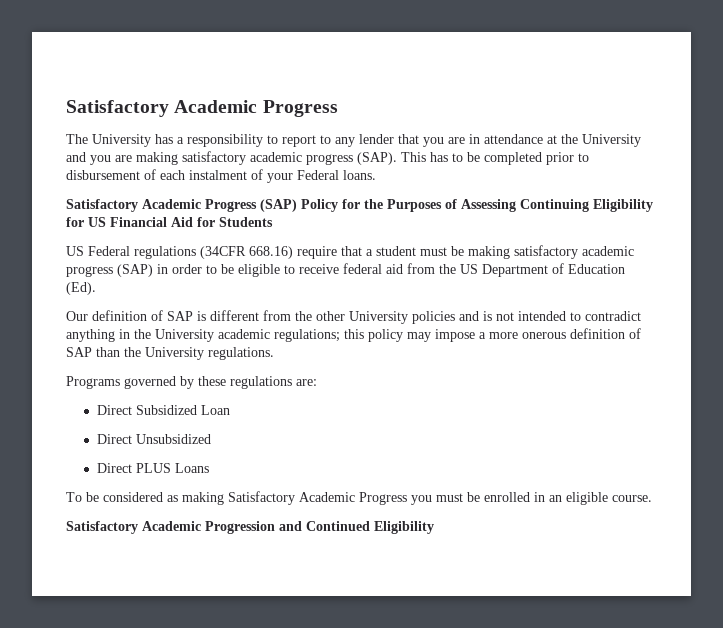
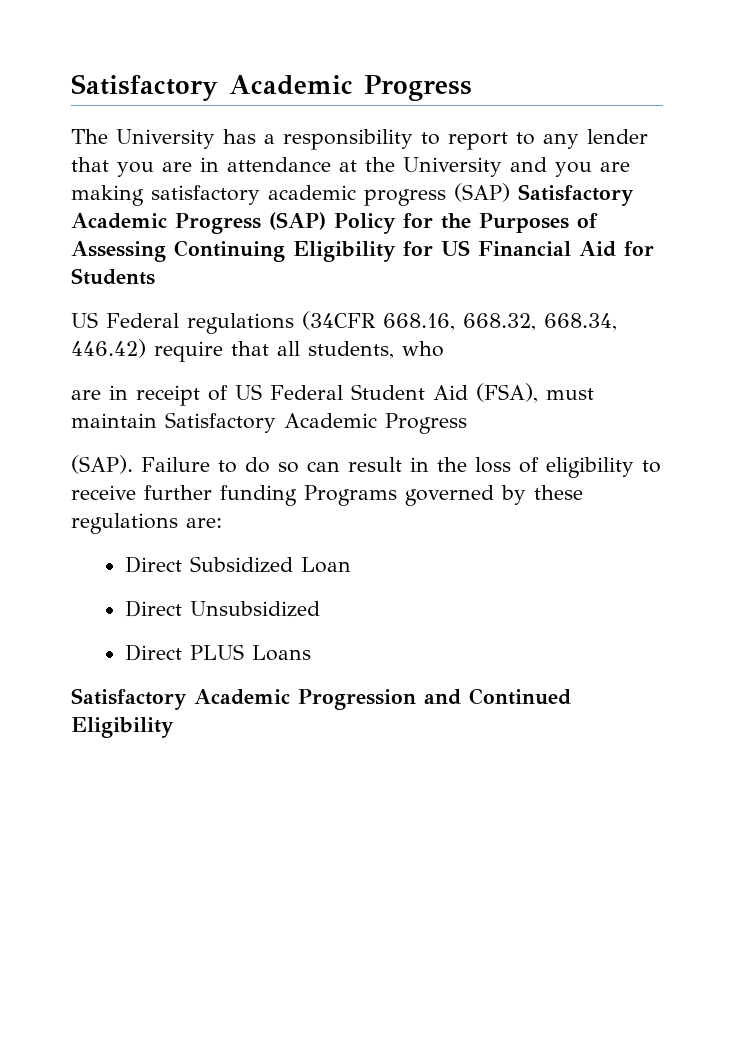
[357,152,589,165] [66,169,376,183] (SAP). This has to be completed prior to disbursement of each instalment of your Federal loans. // -> [454,183,510,202] (SAP)
[249,245,634,259] [66,263,625,277] [66,282,96,295] [66,310,641,324] [66,328,641,342] [66,347,274,360] 668.16) require that a student must be making satisfactory academic progress (SAP) in order to be eligible to receive federal aid from the US Department of Education (Ed). // Our definition of SAP is different from the other University policies and is not intended to contradict anything in the University academic regulations; this policy may impose a more onerous definition of SAP than the University regulations. // -> [383,313,617,331] [71,339,444,362] [71,383,594,406] [71,412,467,434] [71,455,661,478] [71,485,297,506] 668.16, 668.32, 668.34, 446.42) require that all students, who // are in receipt of US Federal Student Aid (FSA), must maintain Satisfactory Academic Progress // (SAP). Failure to do so can result in the loss of eligibility to receive further funding
[66,491,652,505] // To be considered as making Satisfactory Academic Progress you must be enrolled in an eligible course. -> (312, 653) none

